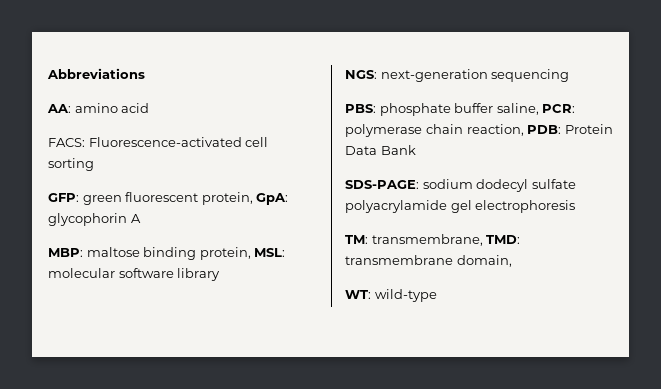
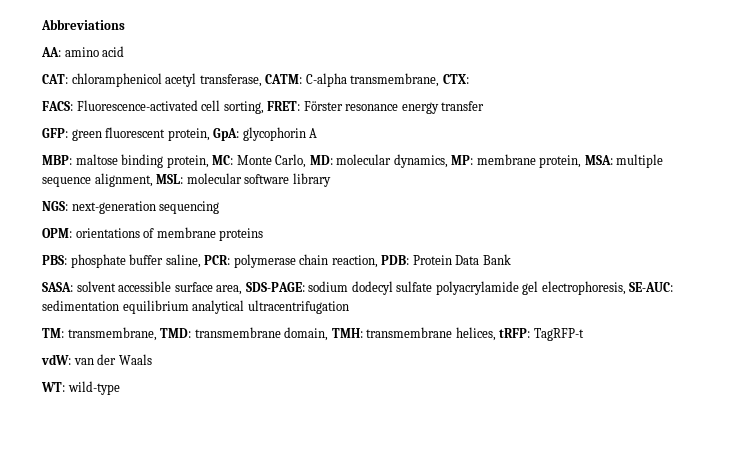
[48,137,269,147] [48,158,94,171] FACS: Fluorescence-activated cell sorting -> [42,73,469,87] [42,100,485,114] CAT: chloramphenicol acetyl transferase, CATM: C-alpha transmembrane, CTX: // FACS: Fluorescence-activated cell sorting, FRET: Förster resonance energy transfer
(251, 253) none -> [212,154,664,168] [42,173,153,187] MC: Monte Carlo, MD: molecular dynamics, MP: membrane protein, MSA: multiple sequence alignment,
(570, 75) none -> [42,227,264,241] // OPM: orientations of membrane proteins
(416, 150) none -> [42,281,243,295] SASA: solvent accessible surface area,
[475,200,576,213] electrophoresis -> [541,281,674,295] [42,300,349,314] electrophoresis, SE-AUC: sedimentation equilibrium analytical ultracentrifugation
(512, 261) none -> [331,327,584,341] [41,354,152,365] TMH: transmembrane helices, tRFP: TagRFP-t // vdW: van der Waals

